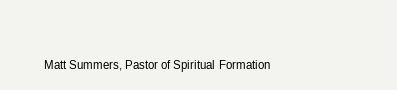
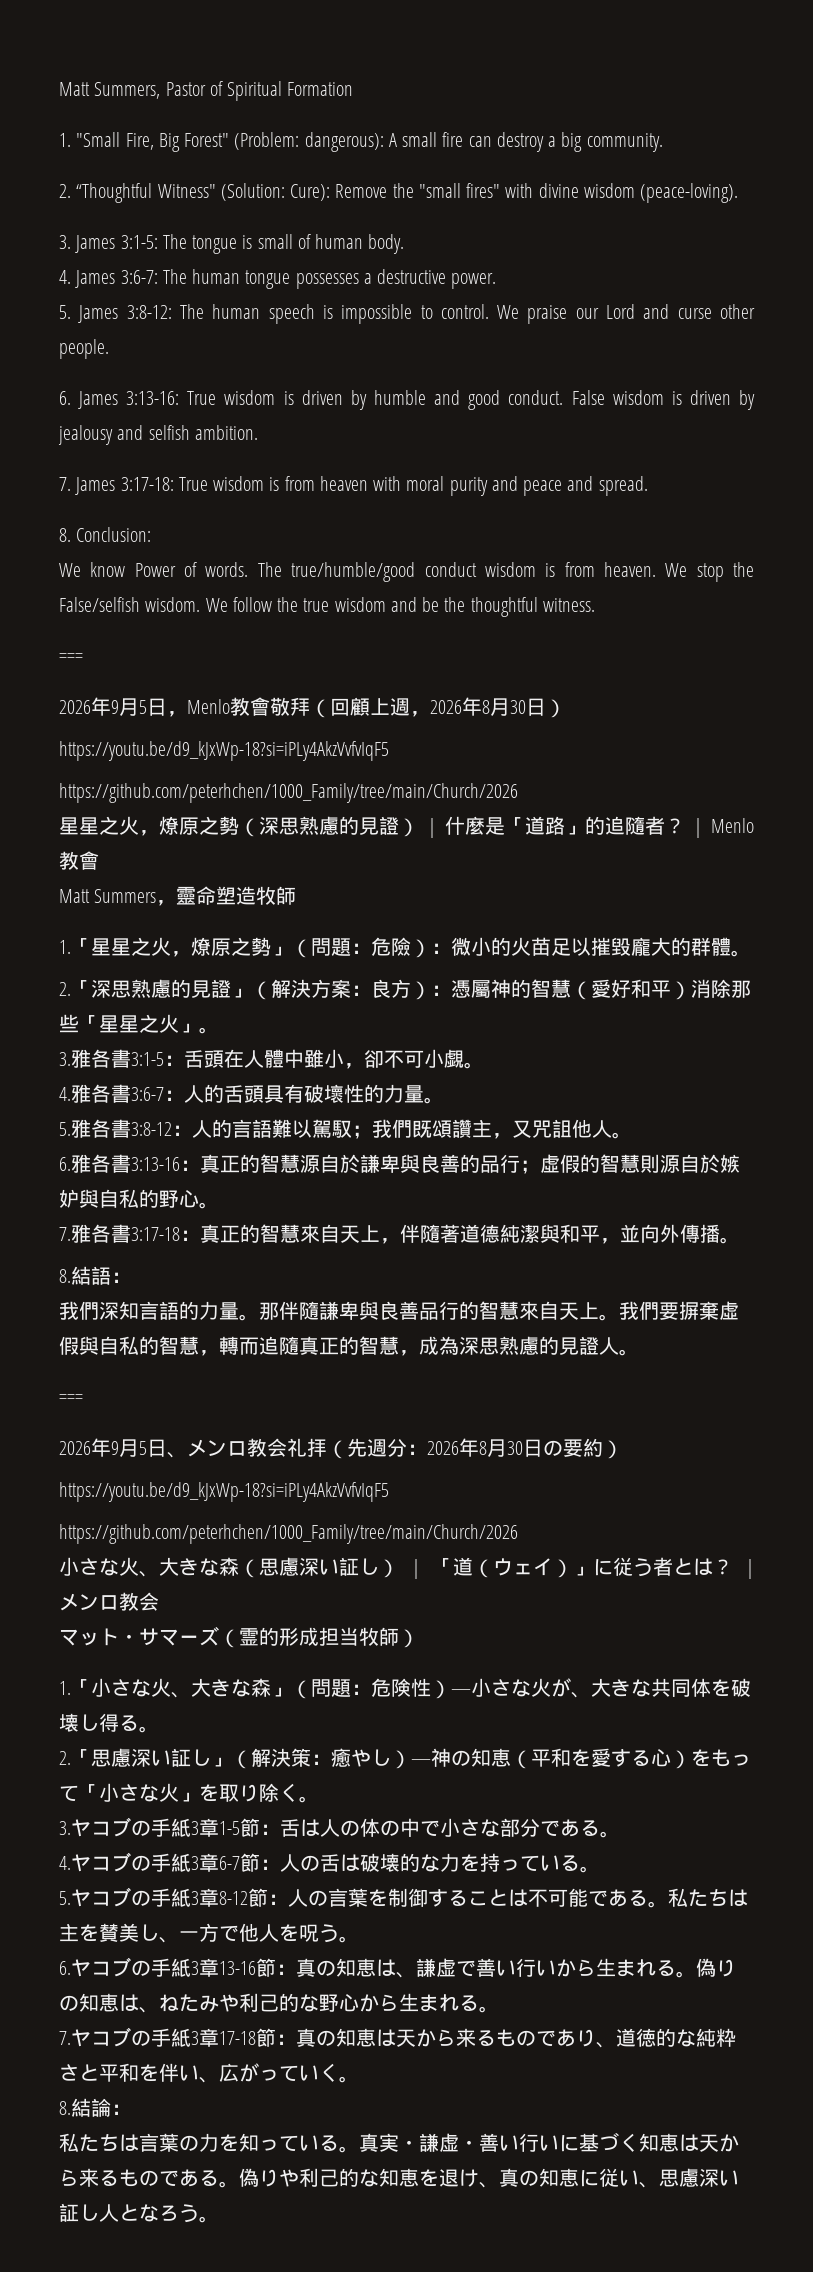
(270, 64) none -> [59,132,663,152] [59,183,739,203] [59,234,405,254] [59,269,497,289] [59,304,755,324] [59,339,109,359] [59,390,755,410] [58,425,258,445] [59,476,648,496] [59,527,152,542] [59,562,754,582] [59,597,595,617] [59,653,83,663] [59,697,566,718] [59,741,389,761] [59,783,518,803] [59,816,754,838] [59,851,99,870] [59,886,297,906] [59,937,751,958] [59,979,751,1000] [59,1014,219,1034] [59,1049,484,1069] [59,1084,444,1104] [59,1119,632,1139] [59,1154,740,1174] [59,1189,219,1209] [59,1224,740,1244] [59,1266,131,1285] [59,1301,739,1321] [59,1336,639,1356] [59,1394,83,1404] [59,1438,623,1459] [59,1482,389,1502] [59,1524,518,1544] [59,1557,754,1579] [59,1592,159,1611] [59,1626,419,1648] [59,1678,751,1699] [59,1713,159,1733] [59,1748,751,1769] [59,1783,319,1803] [59,1817,620,1838] [59,1852,600,1873] [59,1887,748,1908] [59,1923,359,1943] [59,1957,736,1978] [59,1993,499,2013] [59,2027,736,2048] [59,2063,359,2083] [59,2098,131,2117] [59,2132,739,2153] [59,2168,739,2188] [59,2203,219,2223] // 1. "Small Fire, Big Forest" (Problem: dangerous): A small fire can destroy a big community. // 2. “Thoughtful Witness" (Solution: Cure): Remove the "small fires" with divine wisdom (peace-loving). // 3. James 3:1-5: The tongue is small of human body. // 4. James 3:6-7: The human tongue possesses a destructive power. // 5. James 3:8-12: The human speech is impossible to control. We praise our Lord and curse other people. // 6. James 3:13-16: True wisdom is driven by humble and good conduct. False wisdom is driven by jealousy and selfish ambition. // 7. James 3:17-18: True wisdom is from heaven with moral purity and peace and spread. // 8. Conclusion: // We know Power of words. The true/humble/good conduct wisdom is from heaven. We stop the False/selfish wisdom. We follow the true wisdom and be the thoughtful witness. // === // 2026年9月5日，Menlo教會敬拜（回顧上週，2026年8月30日） // https://youtu.be/d9_kJxWp-18?si=iPLy4AkzVvfvIqF5 // https://github.com/peterhchen/1000_Family/tree/main/Church/2026 // 星星之火，燎原之勢（深思熟慮的見證） | 什麼是「道路」的追隨者？ | Menlo教會 // Matt Summers，靈命塑造牧師 // 1.「星星之火，燎原之勢」（問題：危險）：微小的火苗足以摧毀龐大的群體。 // 2.「深思熟慮的見證」（解決方案：良方）：憑屬神的智慧（愛好和平）消除那些「星星之火」。 // 3.雅各書3:1-5：舌頭在人體中雖小，卻不可小覷。 // 4.雅各書3:6-7：人的舌頭具有破壞性的力量。 // 5.雅各書3:8-12：人的言語難以駕馭；我們既頌讚主，又咒詛他人。 // 6.雅各書3:13-16：真正的智慧源自於謙卑與良善的品行；虛假的智慧則源自於嫉妒與自私的野心。 // 7.雅各書3:17-18：真正的智慧來自天上，伴隨著道德純潔與和平，並向外傳播。 // 8.結語： // 我們深知言語的力量。那伴隨謙卑與良善品行的智慧來自天上。我們要摒棄虛假與自私的智慧，轉而追隨真正的智慧，成為深思熟慮的見證人。 // === // 2026年9月5日、メンロ教会礼拝（先週分：2026年8月30日の要約） // https://youtu.be/d9_kJxWp-18?si=iPLy4AkzVvfvIqF5 // https://github.com/peterhchen/1000_Family/tree/main/Church/2026 // 小さな火、大きな森（思慮深い証し） | 「道（ウェイ）」に従う者とは？ | メンロ教会 // マット・サマーズ（霊的形成担当牧師） // 1.「小さな火、大きな森」（問題：危険性）―小さな火が、大きな共同体を破壊し得る。 // 2.「思慮深い証し」（解決策：癒やし）―神の知恵（平和を愛する心）をもって「小さな火」を取り除く。 // 3.ヤコブの手紙3章1-5節：舌は人の体の中で小さな部分である。 // 4.ヤコブの手紙3章6-7節：人の舌は破壊的な力を持っている。 // 5.ヤコブの手紙3章8-12節：人の言葉を制御することは不可能である。私たちは主を賛美し、一方で他人を呪う。 // 6.ヤコブの手紙3章13-16節：真の知恵は、謙虚で善い行いから生まれる。偽りの知恵は、ねたみや利己的な野心から生まれる。 // 7.ヤコブの手紙3章17-18節：真の知恵は天から来るものであり、道徳的な純粋さと平和を伴い、広がっていく。 // 8.結論： // 私たちは言葉の力を知っている。真実・謙虚・善い行いに基づく知恵は天から来るものである。偽りや利己的な知恵を退け、真の知恵に従い、思慮深い証し人となろう。

